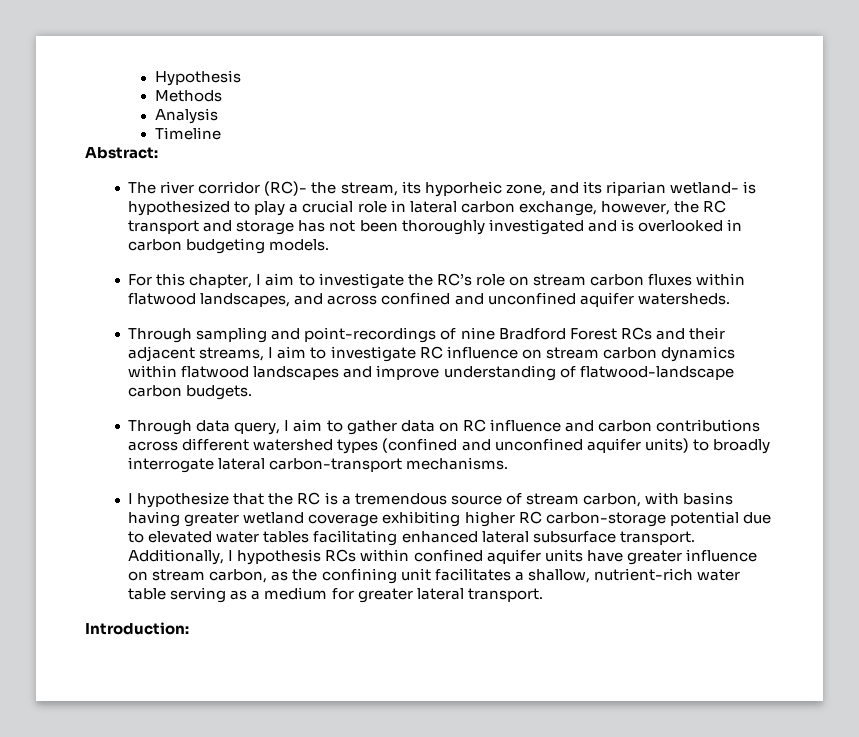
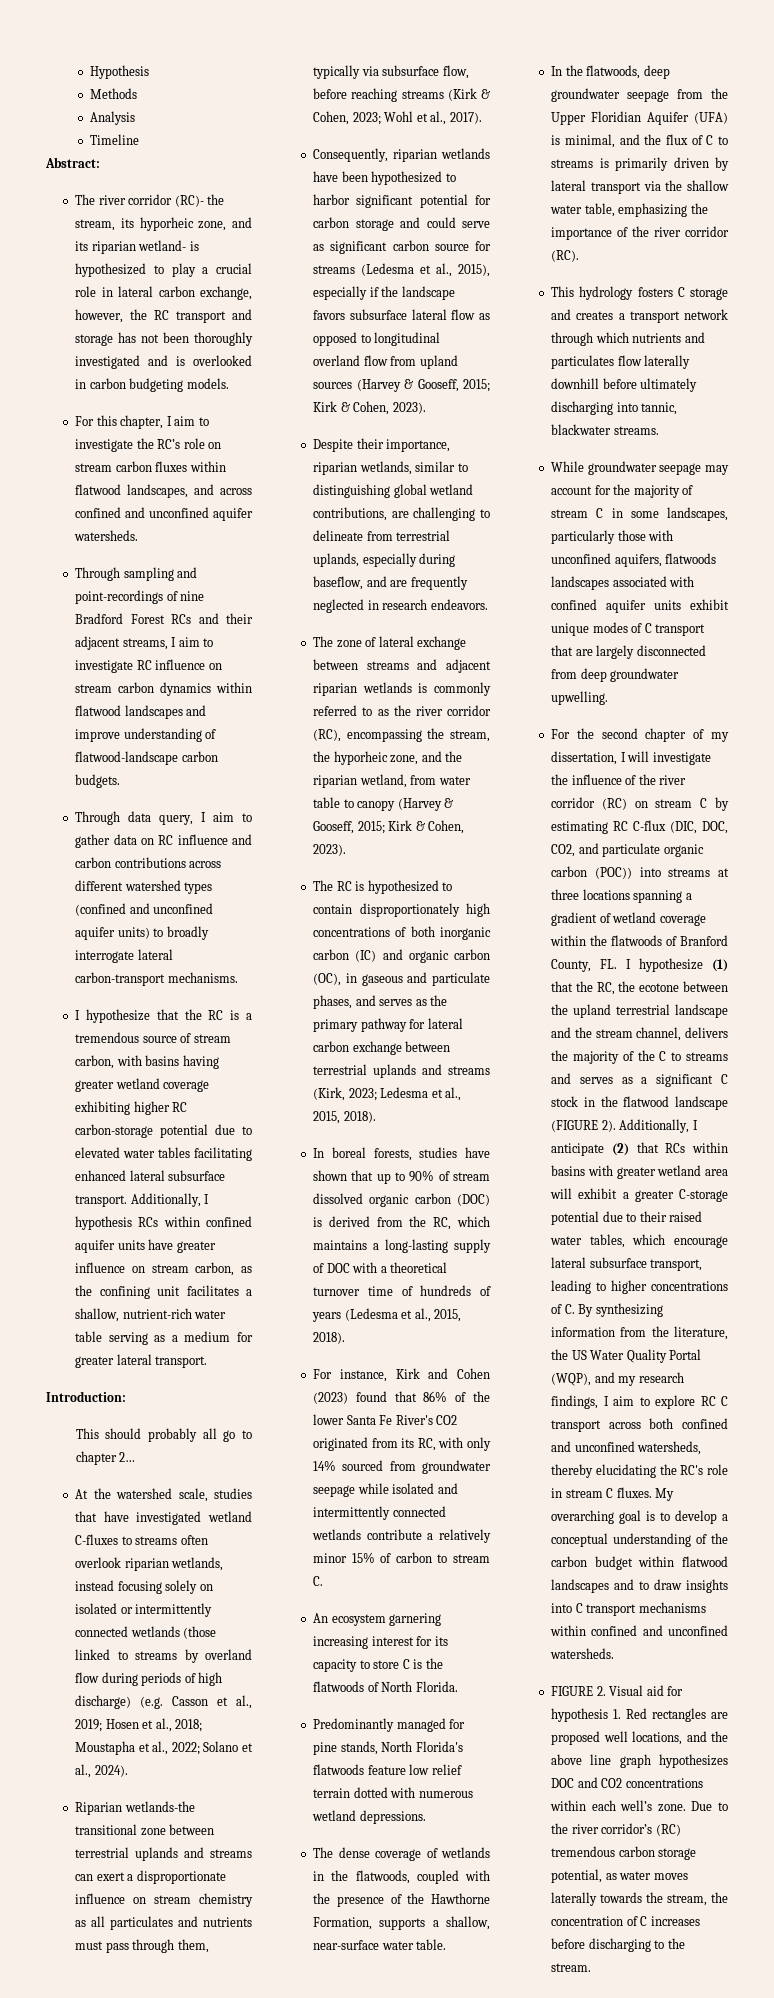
(189, 628) none -> [75,1428,252,1442] [75,1451,136,1465] [75,1488,253,1502] [75,1511,253,1525] [75,1534,208,1545] [75,1557,224,1571] [75,1580,213,1594] [75,1603,213,1617] [75,1626,217,1639] [75,1649,253,1663] [75,1672,223,1686] [75,1695,253,1709] [75,1718,203,1732] [75,1741,253,1755] [75,1764,128,1778] [75,1801,195,1815] [75,1824,215,1836] [75,1847,252,1861] [75,1870,226,1884] [75,1893,253,1907] [75,1916,252,1930] [75,1939,209,1953] [313,65,469,79] [313,88,491,102] [313,111,482,125] [313,148,490,162] [313,171,456,185] [313,194,491,208] [313,217,490,231] [313,240,492,254] [313,263,490,277] [313,286,455,300] [313,309,491,320] [313,332,441,346] [313,355,458,369] [313,379,490,392] [313,401,426,415] [313,438,451,452] [313,461,468,475] [313,484,474,498] [313,507,490,521] [313,530,451,541] [313,553,456,567] [313,576,468,590] [313,599,488,613] [313,636,467,650] [313,659,491,673] [313,682,491,696] [313,705,491,716] [313,728,490,742] [313,751,463,765] [313,774,471,788] [313,797,454,811] [313,820,465,834] [313,844,347,856] [313,880,453,894] [313,903,490,917] [313,926,491,940] [313,949,490,963] [313,972,490,986] [313,995,448,1009] [313,1018,463,1032] [313,1041,451,1055] [313,1064,490,1078] [313,1087,462,1101] [313,1111,376,1124] [313,1147,490,1161] [313,1170,490,1184] [313,1193,490,1207] [313,1216,490,1230] [313,1239,491,1253] [313,1262,448,1273] [313,1285,491,1296] [312,1308,462,1322] [313,1332,346,1344] [313,1368,491,1382] [313,1391,490,1404] [313,1414,458,1425] [313,1437,491,1451] [313,1460,491,1474] [313,1483,458,1497] [313,1506,446,1520] [312,1529,491,1543] [313,1552,490,1563] [313,1576,324,1586] [313,1613,442,1626] [313,1636,448,1649] [313,1658,443,1672] [313,1681,458,1692] [313,1718,466,1732] [313,1741,463,1755] [313,1764,462,1775] [313,1787,473,1798] [312,1810,426,1824] [313,1847,491,1861] [313,1870,490,1884] [313,1893,490,1907] [313,1916,490,1930] [313,1939,447,1950] [551,65,670,79] [551,88,728,102] [551,111,728,125] [551,134,728,148] [551,157,729,171] [551,180,729,194] [550,203,708,217] [551,226,729,240] [551,250,580,262] [551,286,728,300] [551,309,728,323] [551,332,705,346] [551,355,691,369] [551,378,698,392] [551,401,678,415] [551,424,659,435] [551,461,729,475] [551,484,694,498] [551,507,728,521] [551,530,674,544] [551,553,717,567] [551,576,695,590] [551,599,729,613] [551,622,706,636] [551,645,706,659] [551,668,680,682] [551,691,609,705] [551,728,729,742] [551,751,711,765] [551,774,687,785] [551,797,729,811] [551,820,728,834] [551,843,704,857] [551,866,729,879] [551,889,692,903] [551,912,706,926] [550,935,728,946] [551,958,728,972] [551,981,728,995] [551,1004,728,1018] [551,1027,728,1041] [551,1050,728,1064] [551,1073,728,1087] [551,1096,728,1110] [551,1119,698,1133] [551,1142,728,1156] [551,1165,728,1179] [550,1188,728,1202] [551,1211,703,1225] [550,1234,728,1248] [551,1257,703,1271] [551,1280,728,1294] [551,1303,663,1317] [551,1326,728,1340] [551,1349,702,1363] [551,1372,684,1386] [551,1395,728,1409] [551,1418,728,1432] [551,1441,702,1455] [551,1464,728,1478] [551,1487,675,1501] [551,1510,728,1524] [551,1533,728,1547] [551,1556,728,1570] [551,1579,728,1593] [551,1602,706,1616] [550,1625,728,1636] [550,1648,615,1659] [551,1685,684,1696] [551,1708,728,1722] [551,1731,728,1745] [551,1754,728,1768] [551,1777,703,1788] [550,1800,728,1812] [551,1823,681,1836] [551,1846,697,1860] [551,1869,688,1883] [551,1892,728,1906] [551,1916,700,1926] [551,1938,685,1952] [551,1963,592,1972] // This should probably all go to chapter 2… // At the watershed scale, studies that have investigated wetland C-fluxes to streams often overlook riparian wetlands, instead focusing solely on isolated or intermittently connected wetlands (those linked to streams by overland flow during periods of high discharge) (e.g. Casson et al., 2019; Hosen et al., 2018; Moustapha et al., 2022; Solano et al., 2024). // Riparian wetlands-the transitional zone between terrestrial uplands and streams can exert a disproportionate influence on stream chemistry as all particulates and nutrients must pass through them, typically via subsurface flow, before reaching streams (Kirk & Cohen, 2023; Wohl et al., 2017). // Consequently, riparian wetlands have been hypothesized to harbor significant potential for carbon storage and could serve as significant carbon source for streams (Ledesma et al., 2015), especially if the landscape favors subsurface lateral flow as opposed to longitudinal overland flow from upland sources (Harvey & Gooseff, 2015; Kirk & Cohen, 2023). // Despite their importance, riparian wetlands, similar to distinguishing global wetland contributions, are challenging to delineate from terrestrial uplands, especially during baseflow, and are frequently neglected in research endeavors. // The zone of lateral exchange between streams and adjacent riparian wetlands is commonly referred to as the river corridor (RC), encompassing the stream, the hyporheic zone, and the riparian wetland, from water table to canopy (Harvey & Gooseff, 2015; Kirk & Cohen, 2023). // The RC is hypothesized to contain disproportionately high concentrations of both inorganic carbon (IC) and organic carbon (OC), in gaseous and particulate phases, and serves as the primary pathway for lateral carbon exchange between terrestrial uplands and streams (Kirk, 2023; Ledesma et al., 2015, 2018). // In boreal forests, studies have shown that up to 90% of stream dissolved organic carbon (DOC) is derived from the RC, which maintains a long-lasting supply of DOC with a theoretical turnover time of hundreds of years (Ledesma et al., 2015, 2018). // For instance, Kirk and Cohen (2023) found that 86% of the lower Santa Fe River's CO2 originated from its RC, with only 14% sourced from groundwater seepage while isolated and intermittently connected wetlands contribute a relatively minor 15% of carbon to stream C. // An ecosystem garnering increasing interest for its capacity to store C is the flatwoods of North Florida. // Predominantly managed for pine stands, North Florida's flatwoods feature low relief terrain dotted with numerous wetland depressions. // The dense coverage of wetlands in the flatwoods, coupled with the presence of the Hawthorne Formation, supports a shallow, near-surface water table. // In the flatwoods, deep groundwater seepage from the Upper Floridian Aquifer (UFA) is minimal, and the flux of C to streams is primarily driven by lateral transport via the shallow water table, emphasizing the importance of the river corridor (RC). // This hydrology fosters C storage and creates a transport network through which nutrients and particulates flow laterally downhill before ultimately discharging into tannic, blackwater streams. // While groundwater seepage may account for the majority of stream C in some landscapes, particularly those with unconfined aquifers, flatwoods landscapes associated with confined aquifer units exhibit unique modes of C transport that are largely disconnected from deep groundwater upwelling. // For the second chapter of my dissertation, I will investigate the influence of the river corridor (RC) on stream C by estimating RC C-flux (DIC, DOC, CO2, and particulate organic carbon (POC)) into streams at three locations spanning a gradient of wetland coverage within the flatwoods of Branford County, FL. I hypothesize (1) that the RC, the ecotone between the upland terrestrial landscape and the stream channel, delivers the majority of the C to streams and serves as a significant C stock in the flatwood landscape (FIGURE 2). Additionally, I anticipate (2) that RCs within basins with greater wetland area will exhibit a greater C-storage potential due to their raised water tables, which encourage lateral subsurface transport, leading to higher concentrations of C. By synthesizing information from the literature, the US Water Quality Portal (WQP), and my research findings, I aim to explore RC C transport across both confined and unconfined watersheds, thereby elucidating the RC's role in stream C fluxes. My overarching goal is to develop a conceptual understanding of the carbon budget within flatwood landscapes and to draw insights into C transport mechanisms within confined and unconfined watersheds. // FIGURE 2. Visual aid for hypothesis 1. Red rectangles are proposed well locations, and the above line graph hypothesizes DOC and CO2 concentrations within each well’s zone. Due to the river corridor’s (RC) tremendous carbon storage potential, as water moves laterally towards the stream, the concentration of C increases before discharging to the stream.

